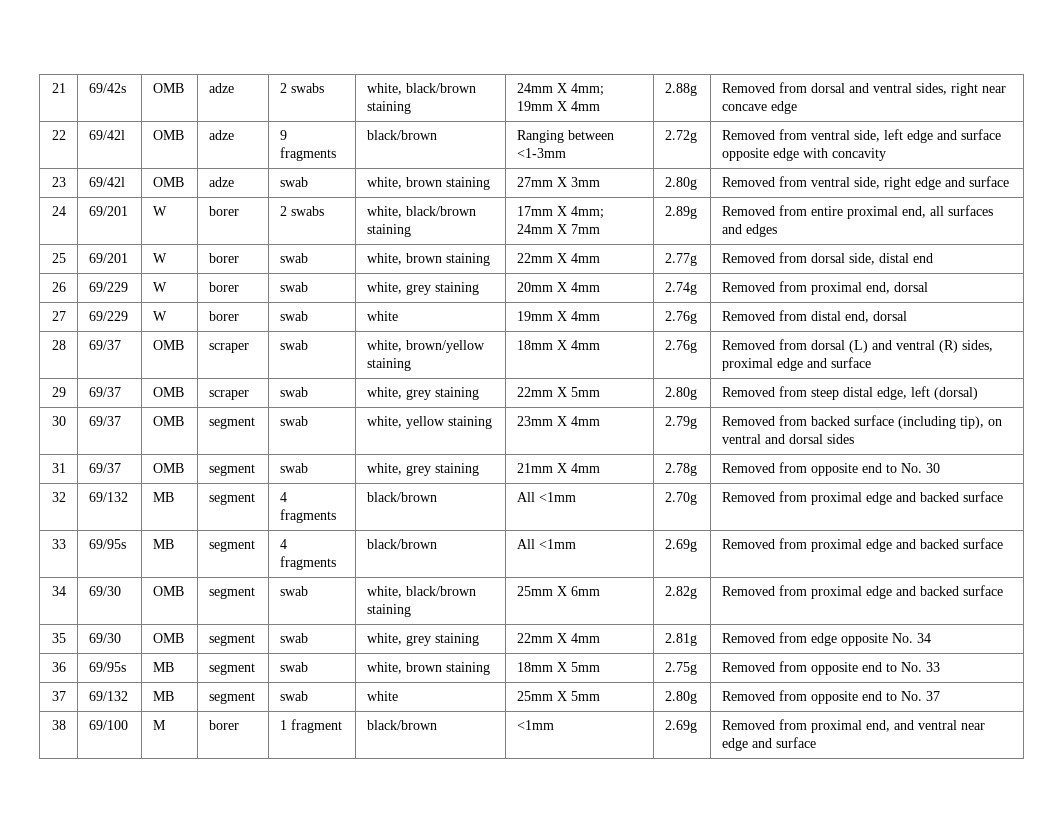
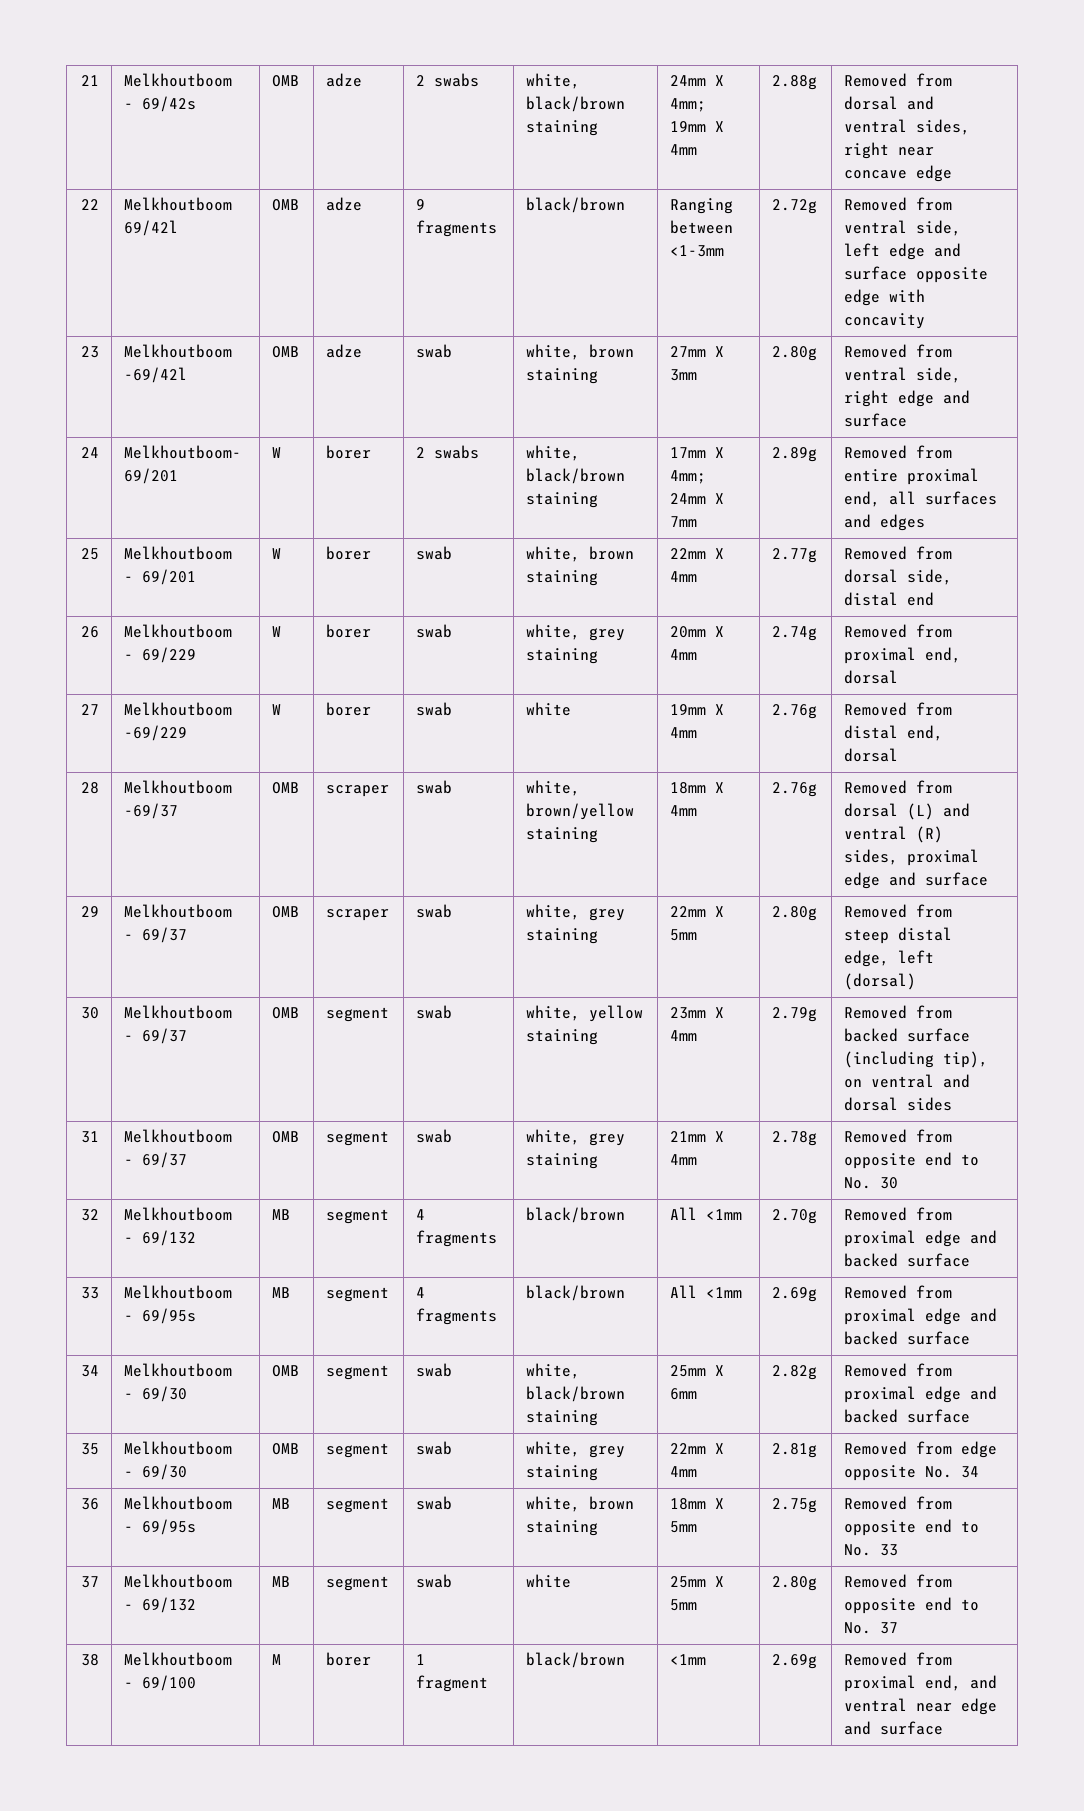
(67, 88) none -> [124,73,233,87] [124,103,134,109] Melkhoutboom -
(67, 135) none -> [124,197,233,211] Melkhoutboom
[88,177,125,187] 69/42l -> [124,344,233,358] [124,367,188,383] Melkhoutboom -69/42l
(67, 211) none -> [124,445,242,459] Melkhoutboom-
(67, 258) none -> [124,546,233,560] [124,576,134,582] Melkhoutboom -
(67, 287) none -> [124,624,233,638] [124,654,134,660] Melkhoutboom -
[88,311,128,321] 69/229 -> [124,702,233,716] [124,725,188,741] Melkhoutboom -69/229
[88,340,121,350] 69/37 -> [124,780,233,794] [124,803,179,819] Melkhoutboom -69/37
(67, 392) none -> [124,904,233,918] [124,934,134,940] Melkhoutboom -
(67, 421) none -> [124,1005,233,1019] [124,1035,134,1041] Melkhoutboom -
(67, 468) none -> [124,1129,233,1143] [124,1159,134,1165] Melkhoutboom -
(67, 497) none -> [124,1207,233,1221] [124,1237,134,1243] Melkhoutboom -
(67, 544) none -> [124,1285,233,1299] [124,1315,134,1321] Melkhoutboom -
(67, 591) none -> [124,1363,233,1377] [124,1393,134,1399] Melkhoutboom -
(67, 638) none -> [124,1441,233,1455] [124,1471,134,1477] Melkhoutboom -
(67, 667) none -> [124,1496,233,1510] [124,1526,134,1532] Melkhoutboom -
(67, 696) none -> [124,1574,233,1588] [124,1604,134,1610] Melkhoutboom -
(67, 725) none -> [124,1652,233,1666] [124,1682,134,1688] Melkhoutboom -

